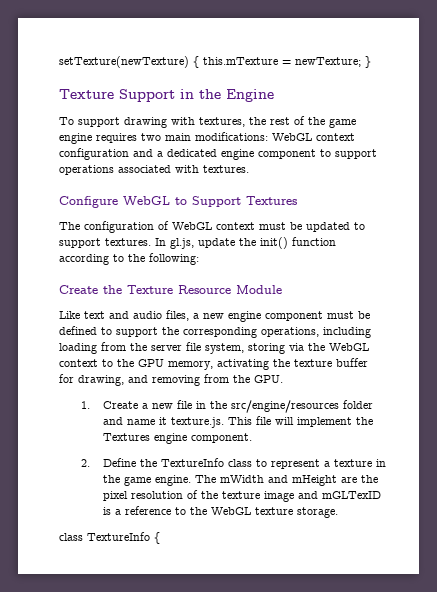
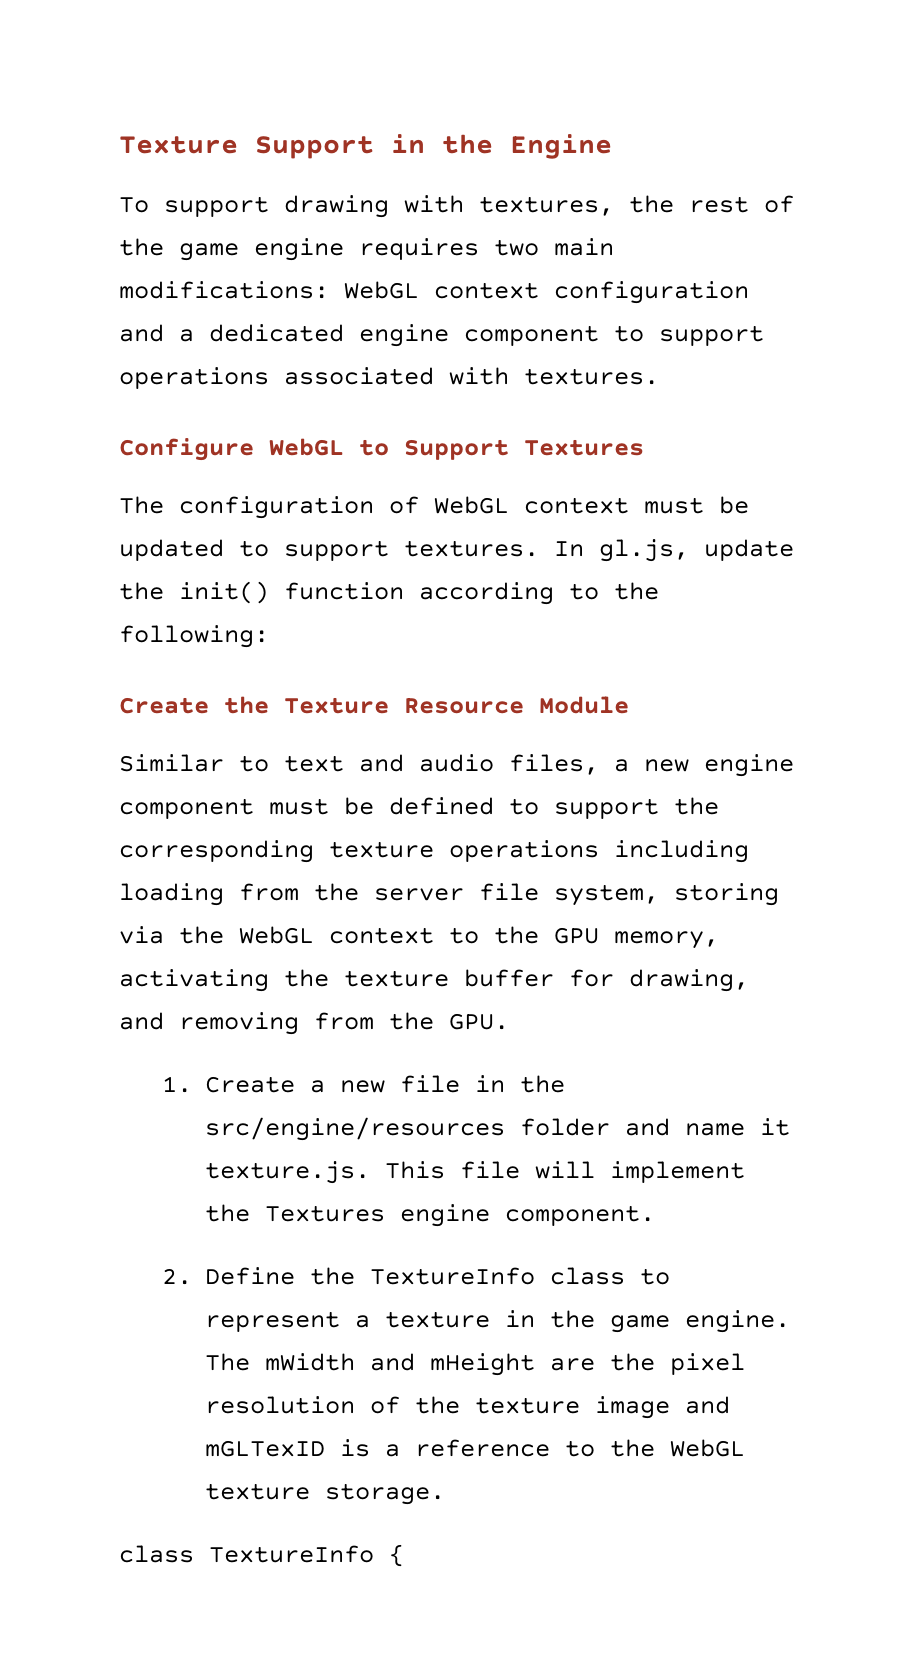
[59,56,371,68] setTexture(newTexture) { this.mTexture = newTexture; } // -> (119, 145) none
[59,311,80,319] Like -> [119,754,269,772] Similar to
[261,327,319,337] operations, -> [329,840,599,862] texture operations

